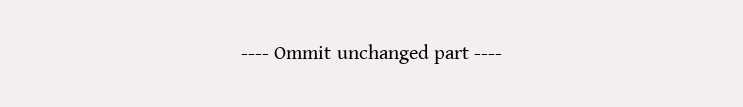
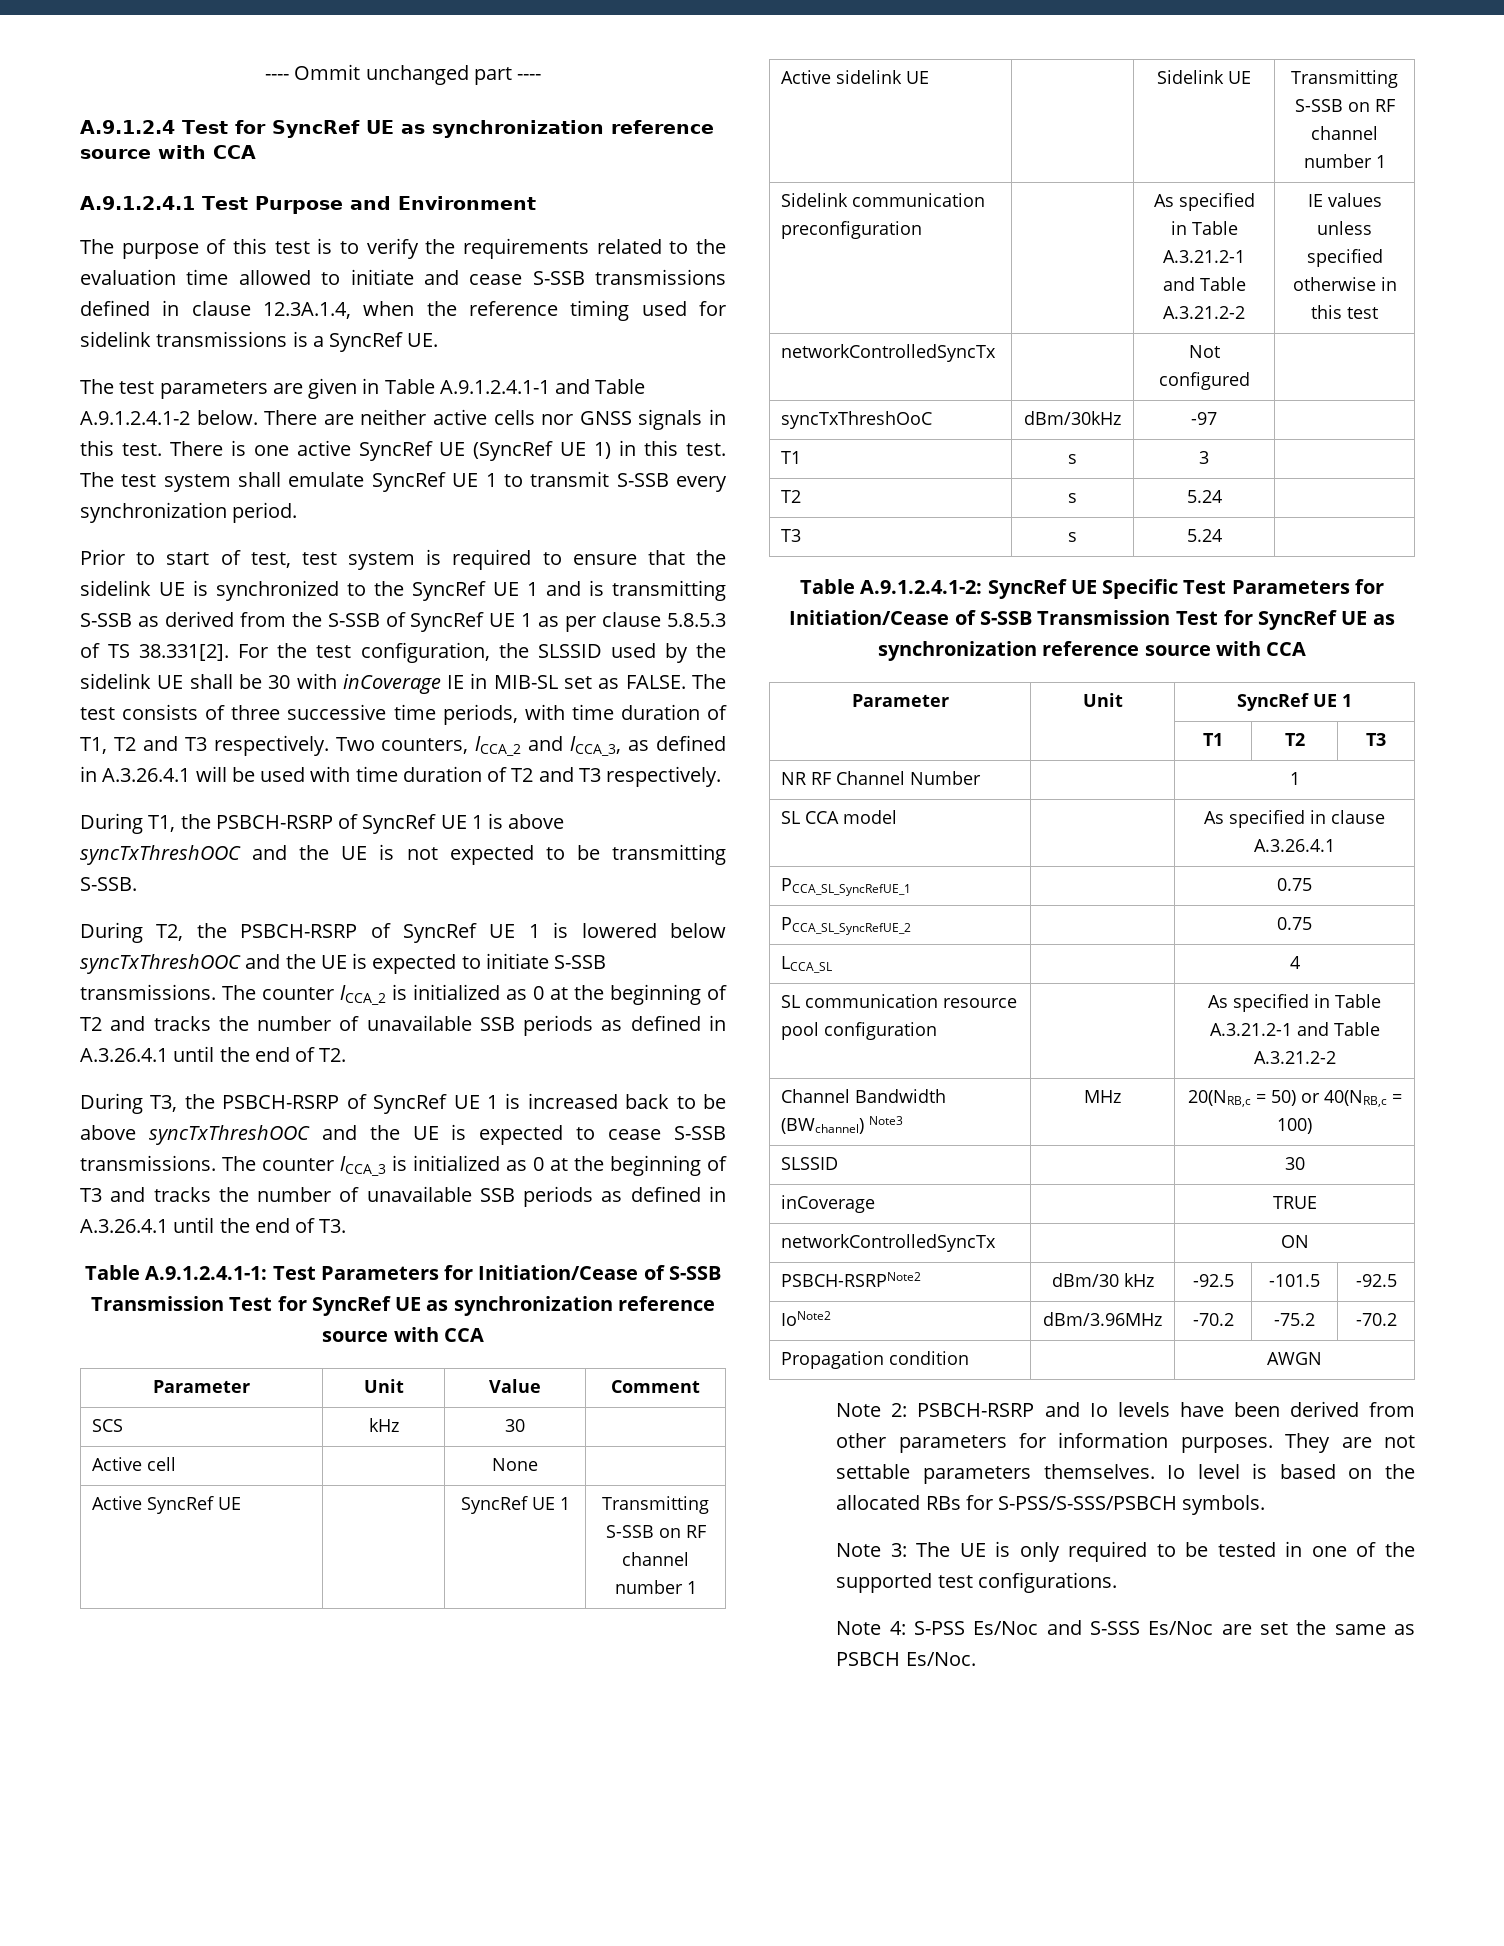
(503, 56) none -> [80,120,714,138] [80,145,256,159] [80,196,536,214] [80,238,726,259] [80,269,726,285] [80,300,726,321] [80,331,439,352] [80,378,646,399] [80,409,726,430] [80,440,726,461] [80,471,728,492] [80,502,298,523] [80,549,726,570] [80,580,726,601] [80,611,726,632] [80,642,727,663] [80,673,726,694] [80,704,728,725] [80,735,727,756] [80,766,722,787] [80,813,565,834] [80,844,726,865] [80,877,137,891] [80,922,726,943] [80,953,607,974] [80,984,727,1005] [80,1015,726,1036] [80,1046,347,1062] [80,1093,726,1114] [80,1124,727,1145] [80,1155,727,1176] [80,1186,726,1207] [80,1217,347,1233] [85,1265,721,1280] [91,1296,715,1316] [322,1327,484,1342] [153,1380,250,1393] [363,1379,404,1393] [489,1379,541,1393] [611,1380,700,1393] [92,1419,124,1432] [368,1418,399,1432] [505,1419,525,1432] [92,1457,177,1471] [492,1458,538,1471] [92,1496,242,1514] [460,1496,570,1514] [602,1496,710,1514] [605,1525,706,1538] [622,1552,689,1566] [614,1580,697,1594] [781,70,930,84] [1157,70,1251,84] [1291,70,1399,88] [1294,99,1395,112] [1311,126,1378,140] [1303,154,1386,168] [781,193,986,207] [781,221,923,239] [1153,193,1255,211] [1170,221,1238,235] [1163,250,1245,263] [1162,277,1246,291] [1163,306,1245,319] [1307,193,1382,207] [1317,221,1372,235] [1306,249,1383,267] [1292,277,1397,291] [1311,305,1378,319] [781,344,997,362] [1188,345,1220,358] [1158,372,1250,390] [781,411,933,429] [1024,411,1121,425] [1191,412,1217,425] [781,451,802,464] [1068,454,1077,464] [1199,451,1209,464] [781,490,802,503] [1068,493,1077,503] [1186,490,1222,503] [781,529,802,542] [1068,532,1077,542] [1186,529,1222,542] [800,579,1384,599] [789,610,1395,630] [877,641,1307,661] [851,694,949,707] [1082,693,1123,707] [1237,693,1352,711] [1203,733,1223,746] [1284,733,1305,746] [1366,733,1386,746] [781,771,982,785] [1289,772,1300,785] [781,810,898,824] [1204,810,1385,828] [1254,839,1335,852] [781,878,912,896] [1277,878,1312,891] [781,917,912,935] [1277,917,1312,930] [781,956,833,973] [1289,956,1300,969] [781,994,1018,1008] [781,1022,938,1040] [1208,994,1382,1012] [1209,1022,1380,1036] [1253,1051,1336,1064] [781,1089,947,1103] [781,1116,904,1134] [1084,1090,1121,1103] [1187,1090,1402,1107] [1277,1118,1312,1134] [781,1157,839,1170] [1284,1157,1305,1170] [781,1195,876,1213] [1272,1196,1317,1209] [781,1234,997,1252] [1280,1235,1309,1248] [781,1272,922,1287] [1051,1273,1154,1287] [1192,1274,1234,1287] [1269,1274,1320,1287] [1355,1274,1397,1287] [781,1311,832,1326] [1043,1312,1162,1326] [1192,1313,1234,1326] [1274,1313,1315,1326] [1355,1313,1397,1326] [781,1351,970,1369] [1267,1352,1322,1365] [836,1401,1415,1417] [836,1432,1415,1453] [836,1463,1415,1484] [836,1495,1266,1515] [836,1541,1415,1562] [836,1572,1117,1593] [836,1620,1415,1635] [836,1652,976,1666] // A.9.1.2.4 Test for SyncRef UE as synchronization reference source with CCA // A.9.1.2.4.1 Test Purpose and Environment // The purpose of this test is to verify the requirements related to the evaluation time allowed to initiate and cease S-SSB transmissions defined in clause 12.3A.1.4, when the reference timing used for sidelink transmissions is a SyncRef UE. // The test parameters are given in Table A.9.1.2.4.1-1 and Table A.9.1.2.4.1-2 below. There are neither active cells nor GNSS signals in this test. There is one active SyncRef UE (SyncRef UE 1) in this test. The test system shall emulate SyncRef UE 1 to transmit S-SSB every synchronization period. // Prior to start of test, test system is required to ensure that the sidelink UE is synchronized to the SyncRef UE 1 and is transmitting S-SSB as derived from the S-SSB of SyncRef UE 1 as per clause 5.8.5.3 of TS 38.331[2]. For the test configuration, the SLSSID used by the sidelink UE shall be 30 with inCoverage IE in MIB-SL set as FALSE. The test consists of three successive time periods, with time duration of T1, T2 and T3 respectively. Two counters, lCCA_2 and lCCA_3, as defined in A.3.26.4.1 will be used with time duration of T2 and T3 respectively. // During T1, the PSBCH-RSRP of SyncRef UE 1 is above syncTxThreshOOC and the UE is not expected to be transmitting S-SSB. // During T2, the PSBCH-RSRP of SyncRef UE 1 is lowered below syncTxThreshOOC and the UE is expected to initiate S-SSB transmissions. The counter lCCA_2 is initialized as 0 at the beginning of T2 and tracks the number of unavailable SSB periods as defined in A.3.26.4.1 until the end of T2. // During T3, the PSBCH-RSRP of SyncRef UE 1 is increased back to be above syncTxThreshOOC and the UE is expected to cease S-SSB transmissions. The counter lCCA_3 is initialized as 0 at the beginning of T3 and tracks the number of unavailable SSB periods as defined in A.3.26.4.1 until the end of T3. // Table A.9.1.2.4.1-1: Test Parameters for Initiation/Cease of S-SSB Transmission Test for SyncRef UE as synchronization reference source with CCA // Parameter | Unit | Value | Comment // SCS | kHz | 30 | // Active cell | | None | // Active SyncRef UE | | SyncRef UE 1 | Transmitting S-SSB on RF channel number 1 // Active sidelink UE | | Sidelink UE | Transmitting S-SSB on RF channel number 1 // Sidelink communication preconfiguration | | As specified in Table A.3.21.2-1 and Table A.3.21.2-2 | IE values unless specified otherwise in this test // networkControlledSyncTx | | Not configured | // syncTxThreshOoC | dBm/30kHz | -97 | // T1 | s | 3 | // T2 | s | 5.24 | // T3 | s | 5.24 | // Table A.9.1.2.4.1-2: SyncRef UE Specific Test Parameters for Initiation/Cease of S-SSB Transmission Test for SyncRef UE as synchronization reference source with CCA // Parameter | Unit | SyncRef UE 1 // | | T1 | T2 | T3 // NR RF Channel Number | | 1 // SL CCA model | | As specified in clause A.3.26.4.1 // PCCA_SL_SyncRefUE_1 | | 0.75 // PCCA_SL_SyncRefUE_2 | | 0.75 // LCCA_SL | | 4 // SL communication resource pool configuration | | As specified in Table A.3.21.2-1 and Table A.3.21.2-2 // Channel Bandwidth (BWchannel) Note3 | MHz | 20(NRB,c = 50) or 40(NRB,c = 100) // SLSSID | | 30 // inCoverage | | TRUE // networkControlledSyncTx | | ON // PSBCH-RSRPNote2 | dBm/30 kHz | -92.5 | -101.5 | -92.5 // IoNote2 | dBm/3.96MHz | -70.2 | -75.2 | -70.2 // Propagation condition | | AWGN // Note 2: PSBCH-RSRP and Io levels have been derived from other parameters for information purposes. They are not settable parameters themselves. Io level is based on the allocated RBs for S-PSS/S-SSS/PSBCH symbols. // Note 3: The UE is only required to be tested in one of the supported test configurations. // Note 4: S-PSS Es/Noc and S-SSS Es/Noc are set the same as PSBCH Es/Noc.

